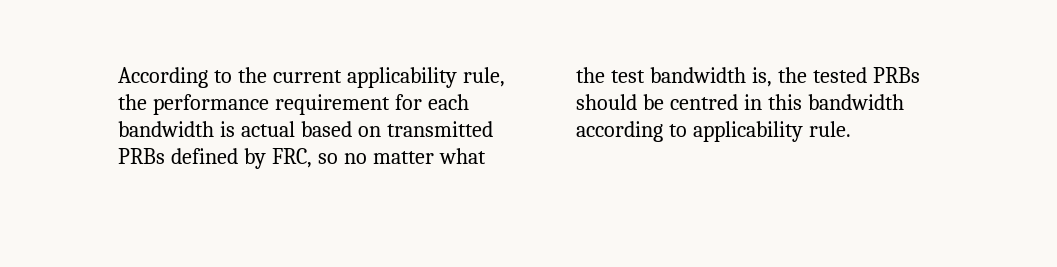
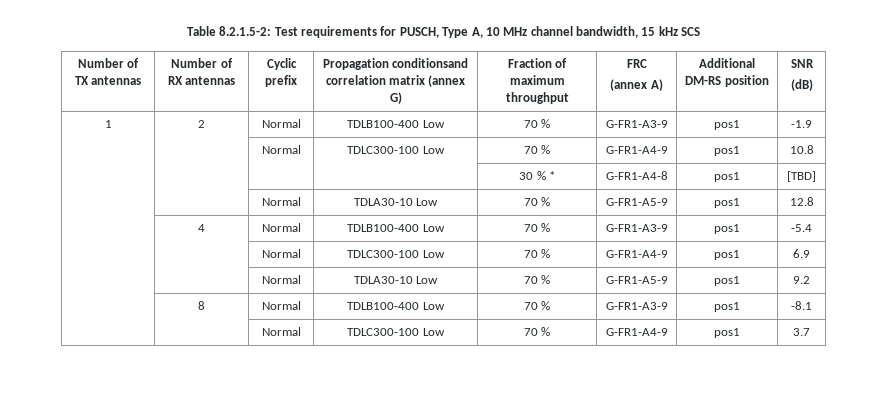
[118,67,505,88] [118,94,469,115] [118,121,493,137] [118,148,486,169] [576,67,920,87] [576,94,904,110] [576,121,851,142] According to the current applicability rule, the performance requirement for each bandwidth is actual based on transmitted PRBs defined by FRC, so no matter what the test bandwidth is, the tested PRBs should be centred in this bandwidth according to applicability rule. -> [186,26,701,38] [77,58,140,68] [74,76,142,85] [171,58,233,68] [167,76,236,85] [266,58,297,70] [265,75,297,87] [322,58,469,70] [325,75,466,87] [389,92,402,104] [507,58,568,68] [509,75,565,85] [505,92,569,104] [626,59,647,68] [610,79,663,91] [699,58,755,68] [685,75,769,87] [790,59,814,68] [790,79,813,91] [104,120,112,128] [198,120,206,128] [261,119,301,128] [347,120,445,128] [523,119,551,128] [605,120,668,128] [714,120,740,130] [791,120,812,128] [261,145,301,154] [347,146,445,154] [523,145,551,154] [605,146,668,154] [714,146,740,156] [789,145,814,154] [519,171,555,180] [605,171,668,180] [714,172,740,182] [787,171,816,182] [261,197,301,206] [353,198,439,206] [523,197,551,206] [605,198,668,206] [714,198,740,208] [789,197,814,206] [198,224,206,232] [261,223,301,232] [347,224,445,232] [523,223,551,232] [605,224,668,232] [714,224,740,234] [791,224,812,232] [261,249,301,258] [347,250,445,258] [523,249,551,258] [605,250,668,258] [714,250,740,260] [793,249,810,258] [261,275,301,284] [353,276,439,284] [523,275,551,284] [605,276,668,284] [714,276,740,286] [793,276,810,284] [198,301,206,310] [261,301,301,310] [347,302,445,310] [523,301,551,310] [605,302,668,310] [714,302,740,312] [791,301,812,310] [261,327,301,336] [347,328,445,336] [523,327,551,336] [605,328,668,336] [714,328,740,338] [793,328,810,336] Table 8.2.1.5-2: Test requirements for PUSCH, Type A, 10 MHz channel bandwidth, 15 kHz SCS // Number of TX antennas | Number of RX antennas | Cyclic prefix | Propagation conditionsand correlation matrix (annex G) | Fraction of maximum throughput | FRC // (annex A) | Additional DM-RS position | SNR // (dB) // 1 | 2 | Normal | TDLB100-400 Low | 70 % | G-FR1-A3-9 | pos1 | -1.9 // | | Normal | TDLC300-100 Low | 70 % | G-FR1-A4-9 | pos1 | 10.8 // | | | | 30 % * | G-FR1-A4-8 | pos1 | [TBD] // | | Normal | TDLA30-10 Low | 70 % | G-FR1-A5-9 | pos1 | 12.8 // | 4 | Normal | TDLB100-400 Low | 70 % | G-FR1-A3-9 | pos1 | -5.4 // | | Normal | TDLC300-100 Low | 70 % | G-FR1-A4-9 | pos1 | 6.9 // | | Normal | TDLA30-10 Low | 70 % | G-FR1-A5-9 | pos1 | 9.2 // | 8 | Normal | TDLB100-400 Low | 70 % | G-FR1-A3-9 | pos1 | -8.1 // | | Normal | TDLC300-100 Low | 70 % | G-FR1-A4-9 | pos1 | 3.7

